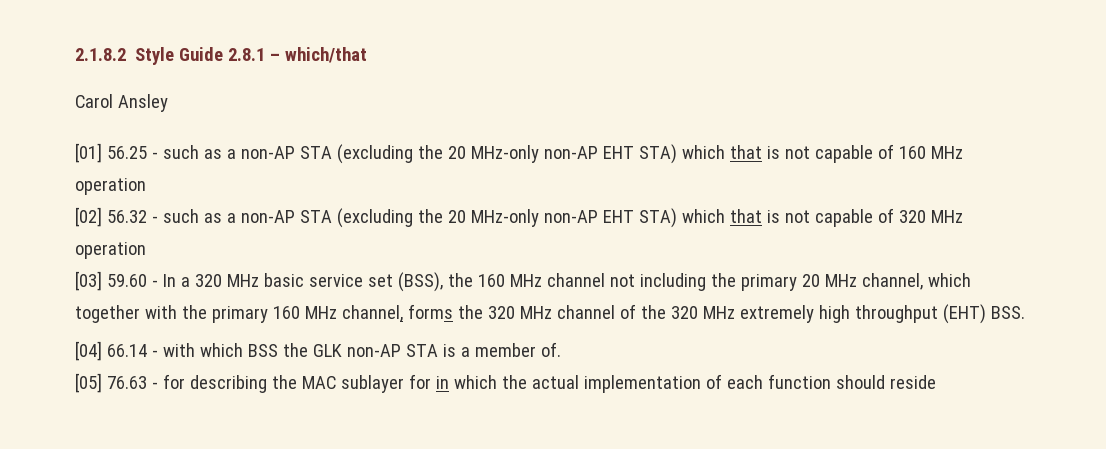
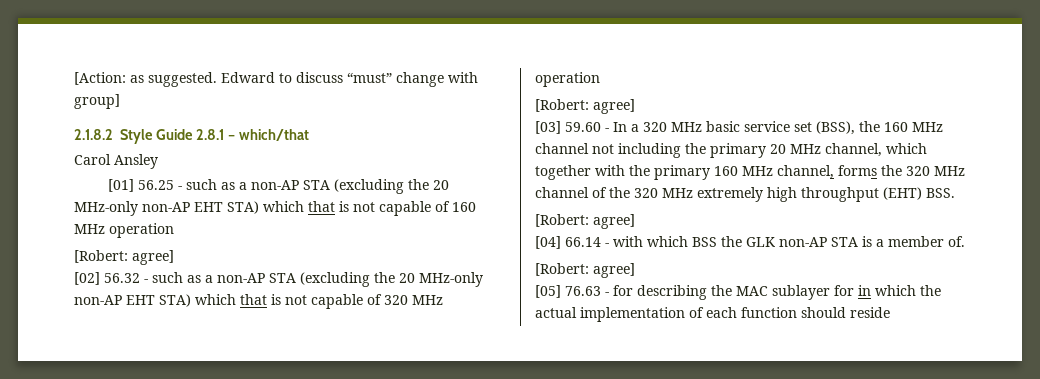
(75, 54) none -> [74,72,478,87] [74,94,120,109] [Action: as suggested. Edward to discuss “must” change with group] //
(146, 186) none -> [74,250,174,265] // [Robert: agree]
(146, 250) none -> [535,99,635,114] // [Robert: agree]
(1025, 312) none -> [535,214,635,229] // [Robert: agree]
(561, 349) none -> [535,263,635,278] // [Robert: agree]

